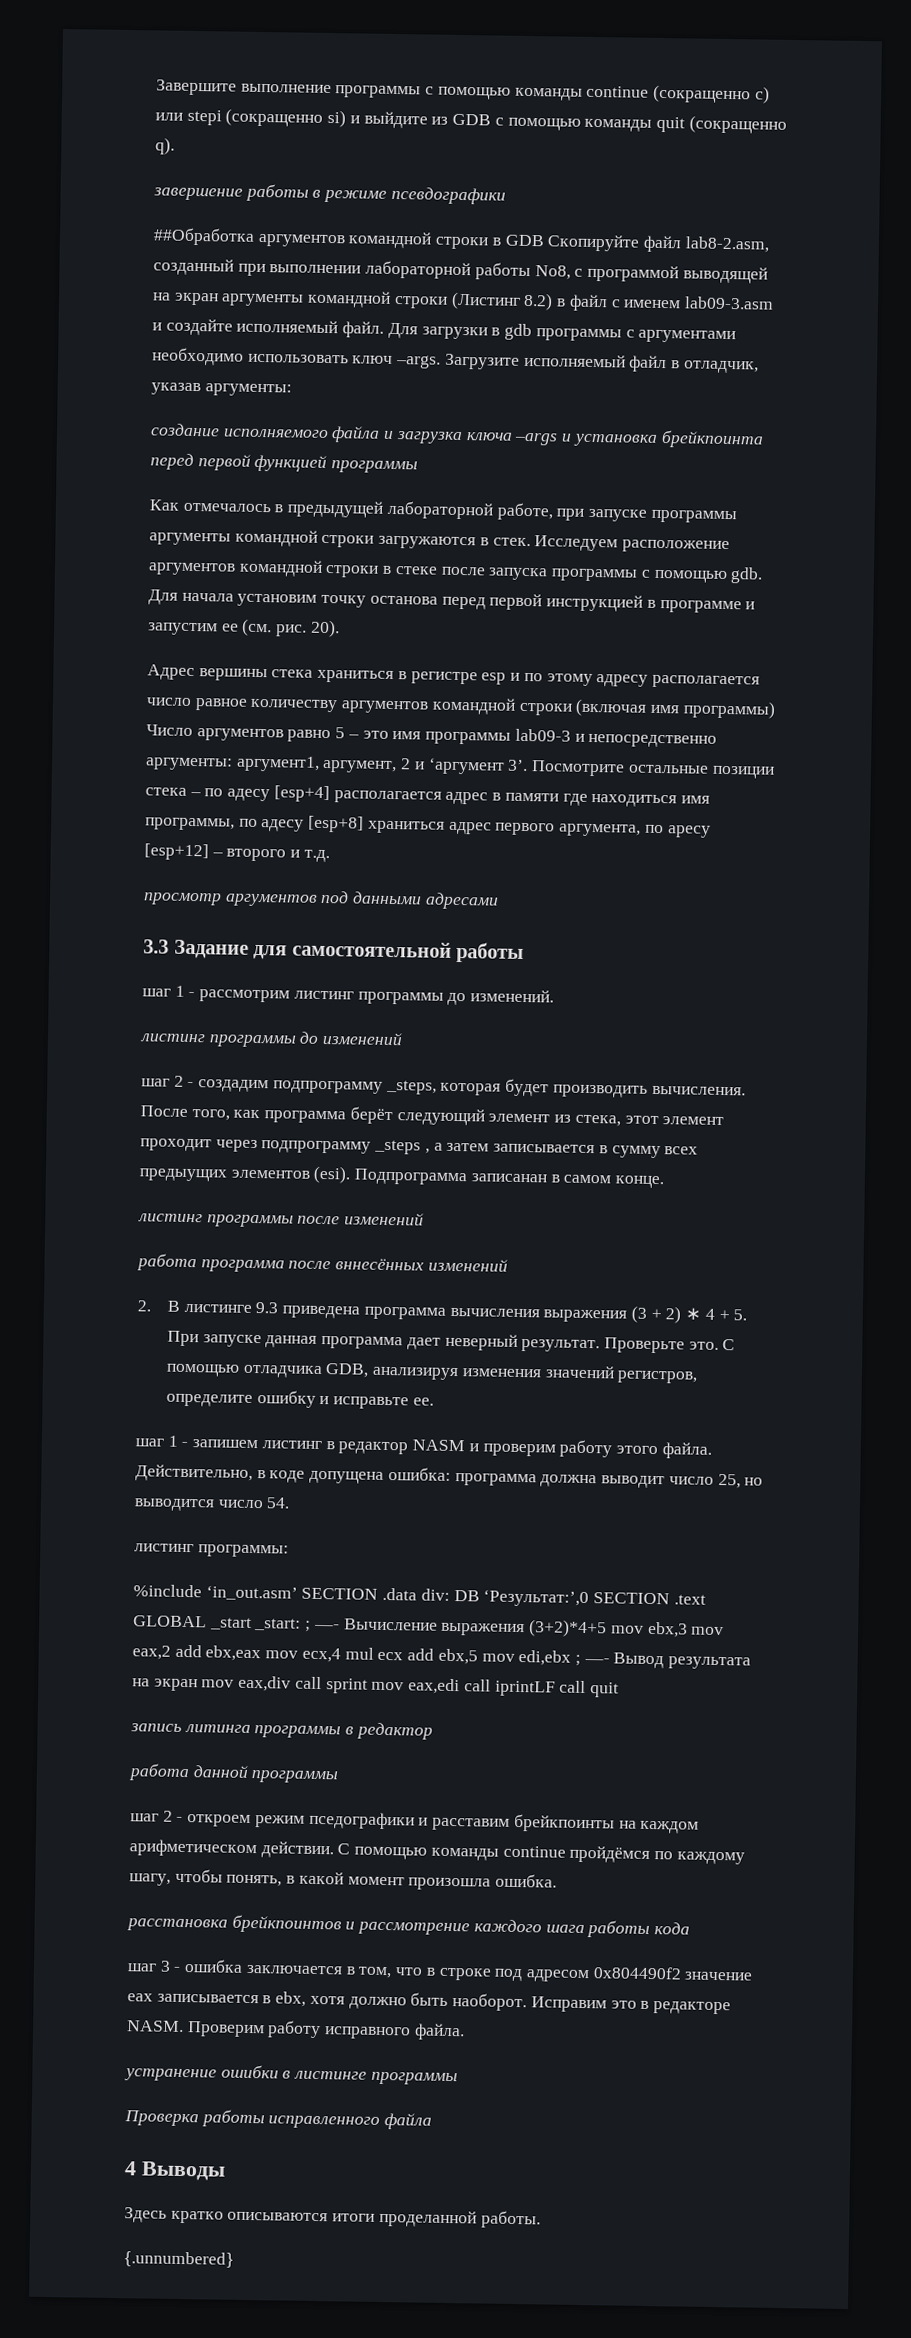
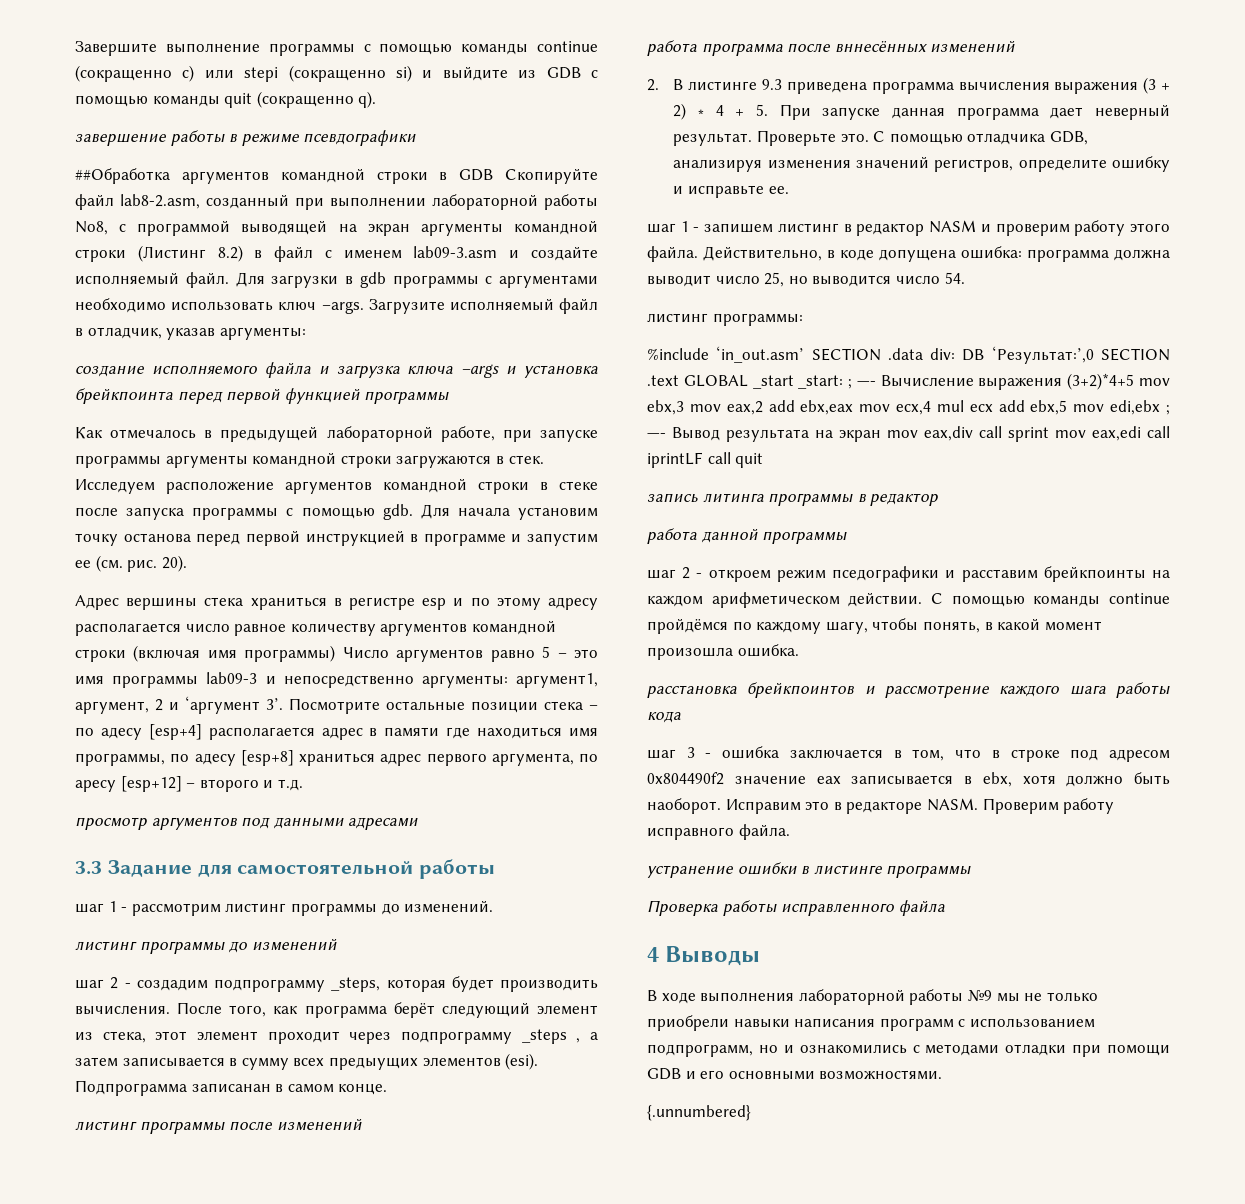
[124,2207,541,2229] Здесь кратко описываются итоги проделанной работы. -> [647,989,1098,1005] [647,1015,1095,1031] [647,1044,1170,1057] [647,1068,943,1080] В ходе выполнения лабораторной работы №9 мы не только приобрели навыки написания программ с использованием подпрограмм, но и ознакомились с методами отладки при помощи GDB и его основными возможностями.

